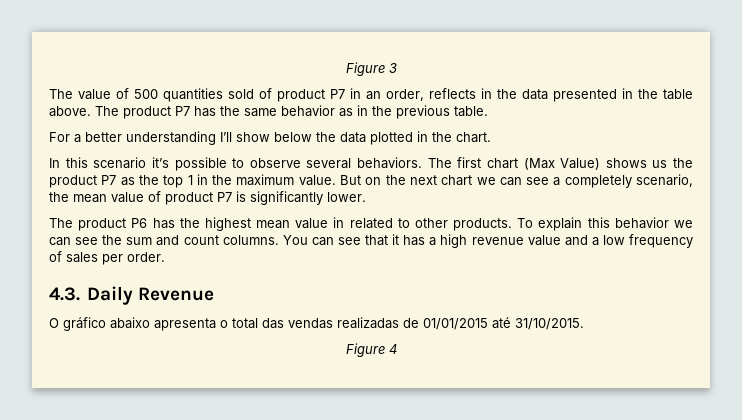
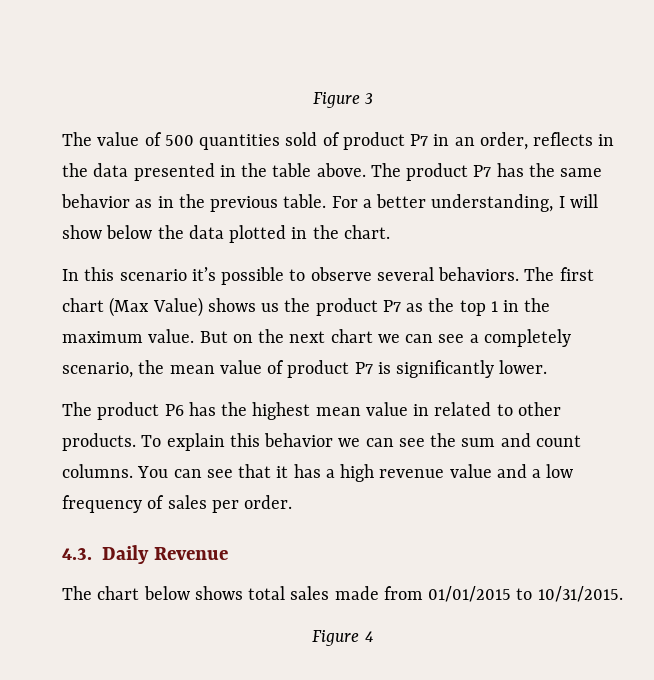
(488, 111) // -> (327, 201) none
[126,131,232,145] understanding I’ll -> [431,194,598,212] understanding, I will
[49,317,584,331] O gráfico abaixo apresenta o total das vendas realizadas de 01/01/2015 até 31/10/2015. -> [62,586,623,602] The chart below shows total sales made from 01/01/2015 to 10/31/2015.

